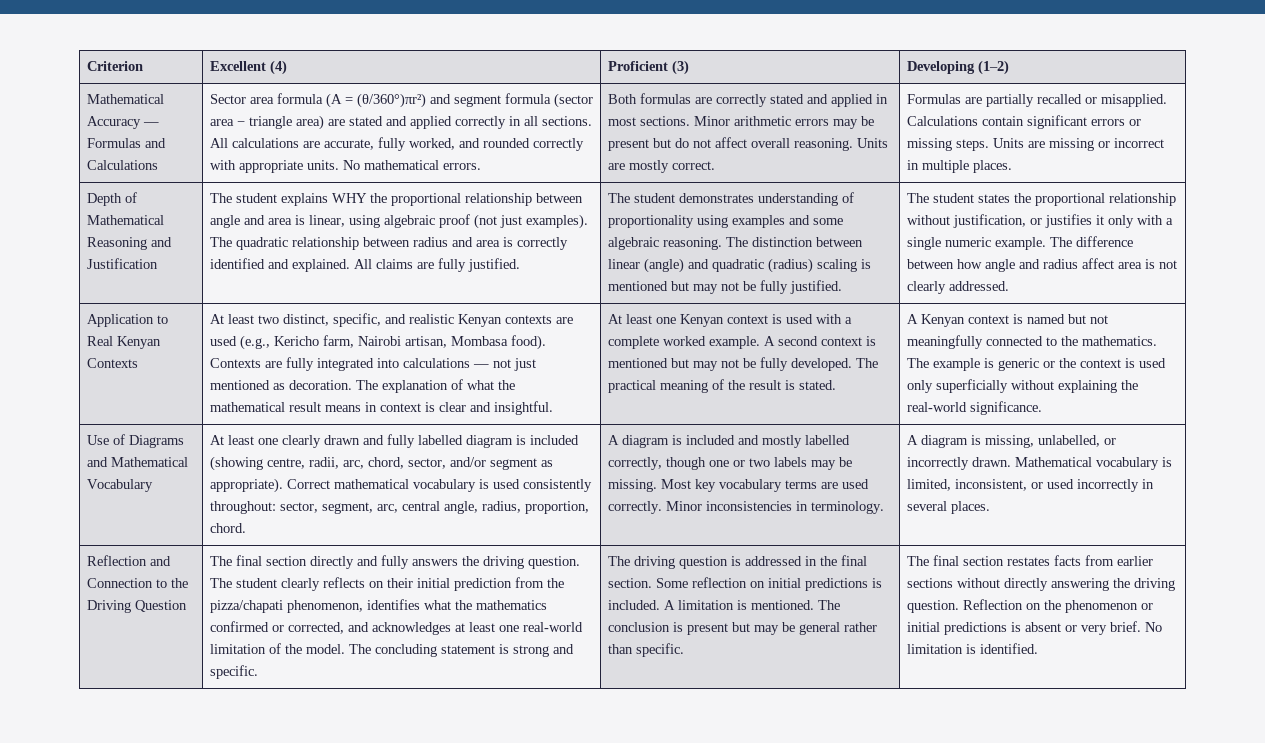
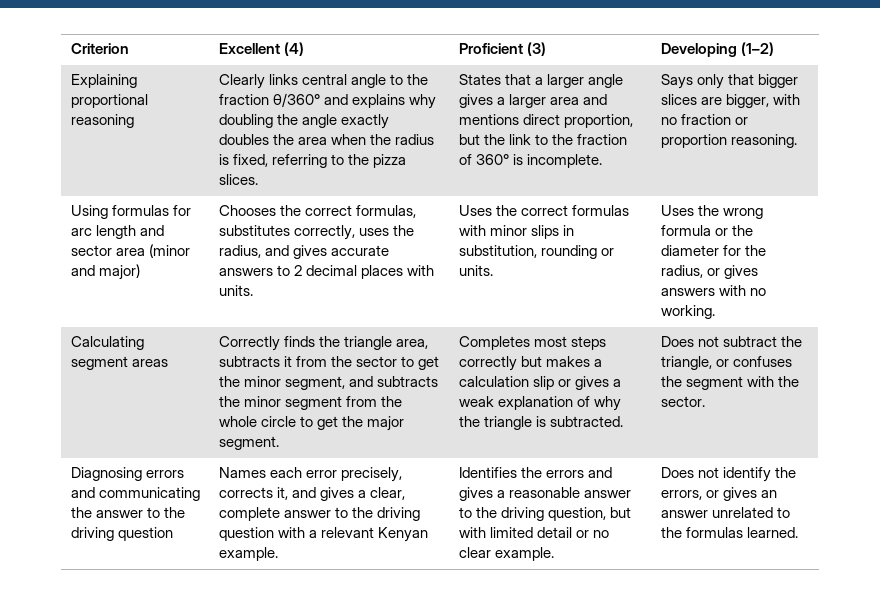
[86,94,164,104] [86,116,159,129] [86,138,166,148] [86,160,158,170] [209,93,593,108] [209,115,592,130] [209,137,584,151] [209,160,481,173] [607,93,888,107] [607,116,874,129] [607,137,888,151] [607,160,715,173] [906,94,1167,107] [906,115,1141,129] [906,138,1164,151] [906,160,1012,173] [86,192,137,206] [86,215,164,225] [86,237,172,250] [86,258,158,269] [209,193,583,206] [209,214,588,229] [209,237,568,250] [209,258,520,272] [607,192,854,206] [607,215,843,228] [607,237,863,250] [607,258,871,273] [607,280,842,294] [906,193,1176,206] [906,214,1173,228] [906,236,1133,250] [906,258,1177,272] [906,281,1009,294] [86,314,168,327] [86,336,161,349] [86,358,138,368] [209,313,573,327] [209,335,546,350] [209,357,536,371] [209,379,515,393] [209,401,553,415] [607,314,852,327] [607,336,876,349] [607,357,878,371] [607,379,836,393] [906,314,1108,327] [906,335,1157,349] [906,358,1166,371] [906,379,1138,393] [906,401,1042,415] [86,434,184,448] [86,457,188,467] [86,479,153,492] [209,434,579,448] [209,456,553,471] [209,478,592,493] [209,501,589,514] [209,523,246,533] [607,435,850,448] [607,457,852,470] [607,479,869,492] [607,501,884,514] [906,435,1116,448] [906,457,1172,470] [906,479,1154,492] [906,501,990,514] [86,555,171,566] [86,578,188,588] [86,600,187,613] [209,555,580,569] [209,577,564,591] [209,599,547,613] [209,621,583,635] [209,643,574,657] [209,665,258,679] [607,555,867,569] [607,577,882,591] [607,600,840,610] [607,622,877,635] [607,643,684,657] [906,555,1153,566] [906,578,1175,591] [906,599,1153,613] [906,621,1162,635] [906,643,1038,654] Mathematical Accuracy — Formulas and Calculations | Sector area formula (A = (θ/360°)πr²) and segment formula (sector area − triangle area) are stated and applied correctly in all sections. All calculations are accurate, fully worked, and rounded correctly with appropriate units. No mathematical errors. | Both formulas are correctly stated and applied in most sections. Minor arithmetic errors may be present but do not affect overall reasoning. Units are mostly correct. | Formulas are partially recalled or misapplied. Calculations contain significant errors or missing steps. Units are missing or incorrect in multiple places. // Depth of Mathematical Reasoning and Justification | The student explains WHY the proportional relationship between angle and area is linear, using algebraic proof (not just examples). The quadratic relationship between radius and area is correctly identified and explained. All claims are fully justified. | The student demonstrates understanding of proportionality using examples and some algebraic reasoning. The distinction between linear (angle) and quadratic (radius) scaling is mentioned but may not be fully justified. | The student states the proportional relationship without justification, or justifies it only with a single numeric example. The difference between how angle and radius affect area is not clearly addressed. // Application to Real Kenyan Contexts | At least two distinct, specific, and realistic Kenyan contexts are used (e.g., Kericho farm, Nairobi artisan, Mombasa food). Contexts are fully integrated into calculations — not just mentioned as decoration. The explanation of what the mathematical result means in context is clear and insightful. | At least one Kenyan context is used with a complete worked example. A second context is mentioned but may not be fully developed. The practical meaning of the result is stated. | A Kenyan context is named but not meaningfully connected to the mathematics. The example is generic or the context is used only superficially without explaining the real-world significance. // Use of Diagrams and Mathematical Vocabulary | At least one clearly drawn and fully labelled diagram is included (showing centre, radii, arc, chord, sector, and/or segment as appropriate). Correct mathematical vocabulary is used consistently throughout: sector, segment, arc, central angle, radius, proportion, chord. | A diagram is included and mostly labelled correctly, though one or two labels may be missing. Most key vocabulary terms are used correctly. Minor inconsistencies in terminology. | A diagram is missing, unlabelled, or incorrectly drawn. Mathematical vocabulary is limited, inconsistent, or used incorrectly in several places. // Reflection and Connection to the Driving Question | The final section directly and fully answers the driving question. The student clearly reflects on their initial prediction from the pizza/chapati phenomenon, identifies what the mathematics confirmed or corrected, and acknowledges at least one real-world limitation of the model. The concluding statement is strong and specific. | The driving question is addressed in the final section. Some reflection on initial predictions is included. A limitation is mentioned. The conclusion is present but may be general rather than specific. | The final section restates facts from earlier sections without directly answering the driving question. Reflection on the phenomenon or initial predictions is absent or very brief. No limitation is identified. -> [70,74,137,88] [70,94,148,108] [70,114,134,128] [218,74,429,89] [218,93,436,109] [218,114,389,129] [218,134,435,145] [218,154,407,168] [218,174,258,185] [458,74,623,88] [458,94,607,108] [458,114,633,128] [458,134,628,145] [458,154,602,168] [660,74,798,89] [660,94,800,108] [660,114,748,125] [660,134,797,148] [70,205,191,219] [70,225,164,239] [70,244,190,258] [70,264,140,280] [218,205,416,218] [218,225,414,240] [218,245,389,259] [218,265,435,279] [218,285,253,296] [458,205,629,216] [458,225,574,239] [458,245,614,259] [458,265,493,276] [660,205,763,219] [660,225,753,236] [660,245,766,256] [660,265,758,279] [660,285,766,296] [660,305,715,319] [70,336,144,350] [70,356,168,370] [218,336,428,351] [218,356,440,370] [218,376,438,390] [218,396,402,410] [218,416,405,431] [218,436,279,450] [458,336,606,350] [458,356,602,371] [458,376,621,390] [458,396,621,411] [458,416,623,430] [660,336,802,347] [660,356,792,370] [660,376,799,390] [660,396,705,407] [70,467,184,481] [70,487,200,501] [70,507,185,518] [70,527,173,541] [218,467,402,482] [218,487,406,501] [218,507,420,521] [218,527,428,542] [218,547,278,561] [458,467,612,478] [458,487,631,501] [458,507,631,521] [458,527,609,538] [458,547,554,561] [660,467,796,482] [660,487,777,501] [660,507,790,518] [660,527,798,538] Explaining proportional reasoning | Clearly links central angle to the fraction θ/360° and explains why doubling the angle exactly doubles the area when the radius is fixed, referring to the pizza slices. | States that a larger angle gives a larger area and mentions direct proportion, but the link to the fraction of 360° is incomplete. | Says only that bigger slices are bigger, with no fraction or proportion reasoning. // Using formulas for arc length and sector area (minor and major) | Chooses the correct formulas, substitutes correctly, uses the radius, and gives accurate answers to 2 decimal places with units. | Uses the correct formulas with minor slips in substitution, rounding or units. | Uses the wrong formula or the diameter for the radius, or gives answers with no working. // Calculating segment areas | Correctly finds the triangle area, subtracts it from the sector to get the minor segment, and subtracts the minor segment from the whole circle to get the major segment. | Completes most steps correctly but makes a calculation slip or gives a weak explanation of why the triangle is subtracted. | Does not subtract the triangle, or confuses the segment with the sector. // Diagnosing errors and communicating the answer to the driving question | Names each error precisely, corrects it, and gives a clear, complete answer to the driving question with a relevant Kenyan example. | Identifies the errors and gives a reasonable answer to the driving question, but with limited detail or no clear example. | Does not identify the errors, or gives an answer unrelated to the formulas learned.

